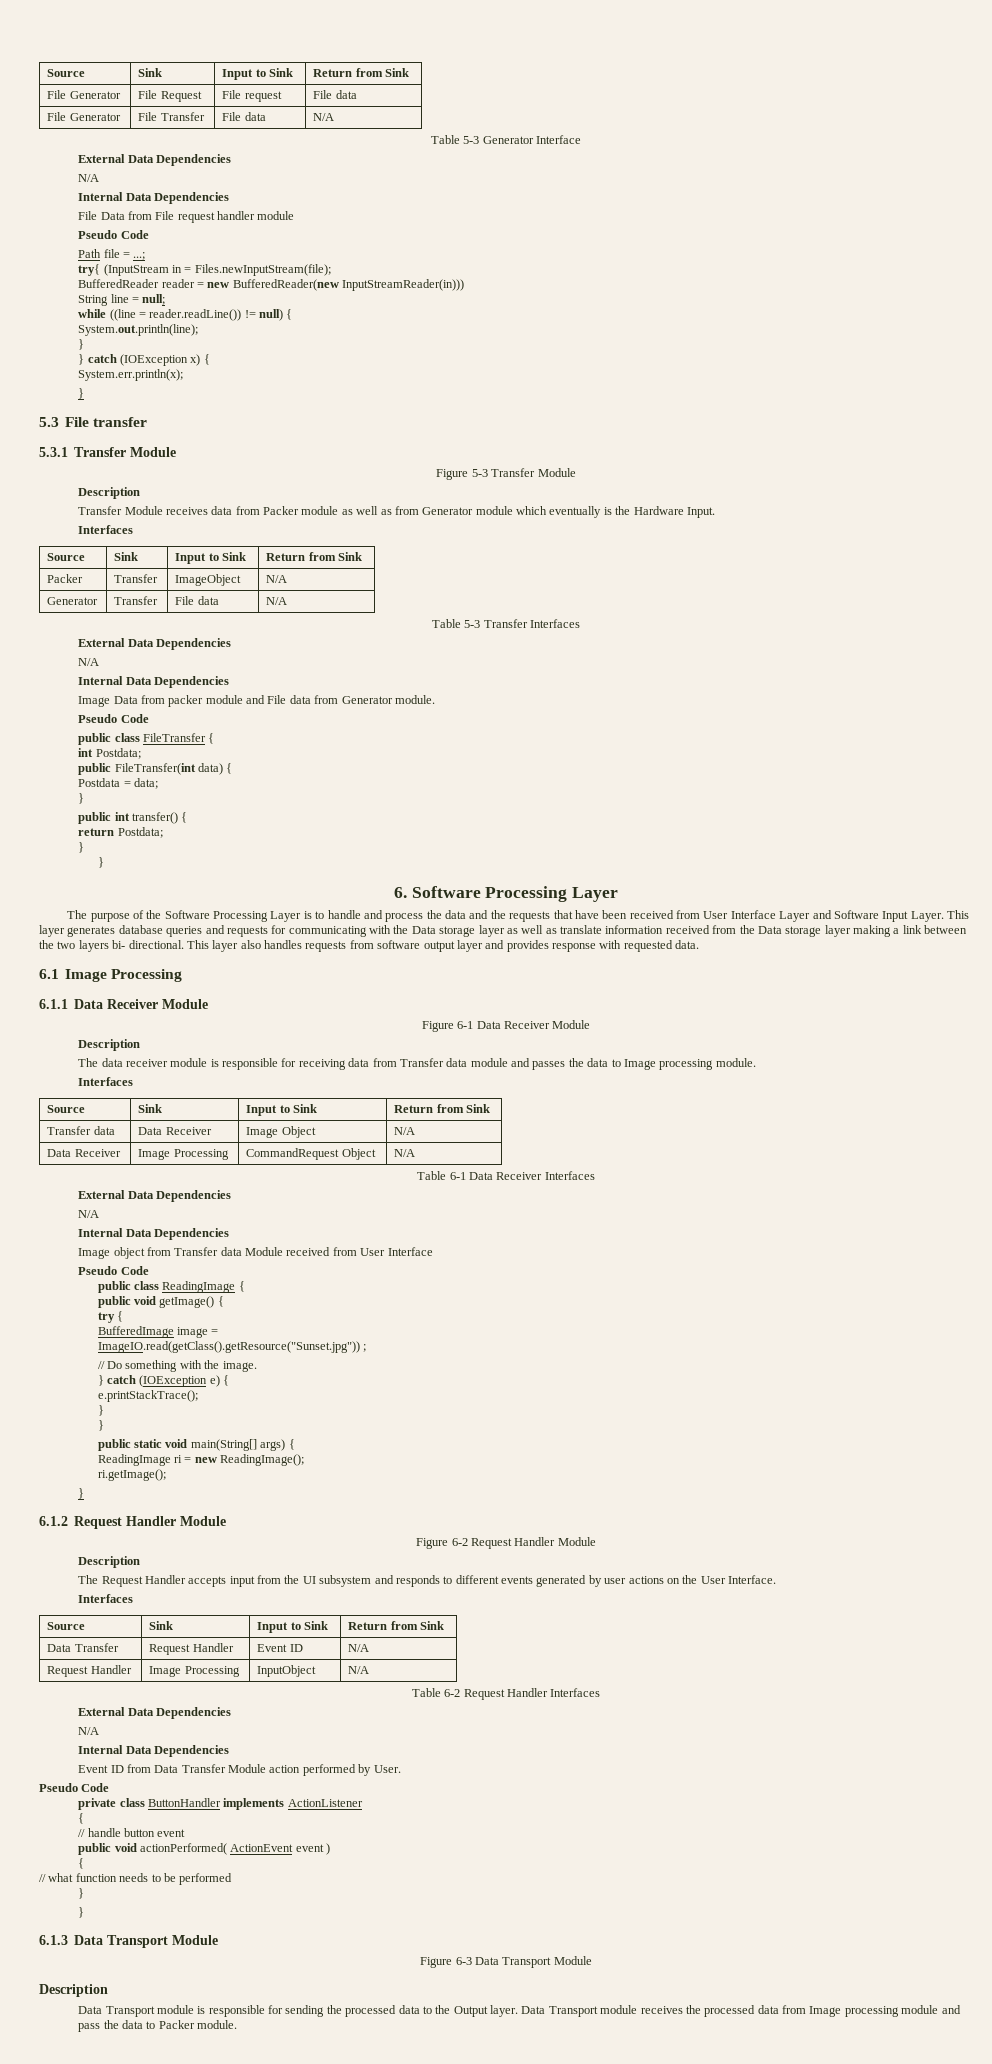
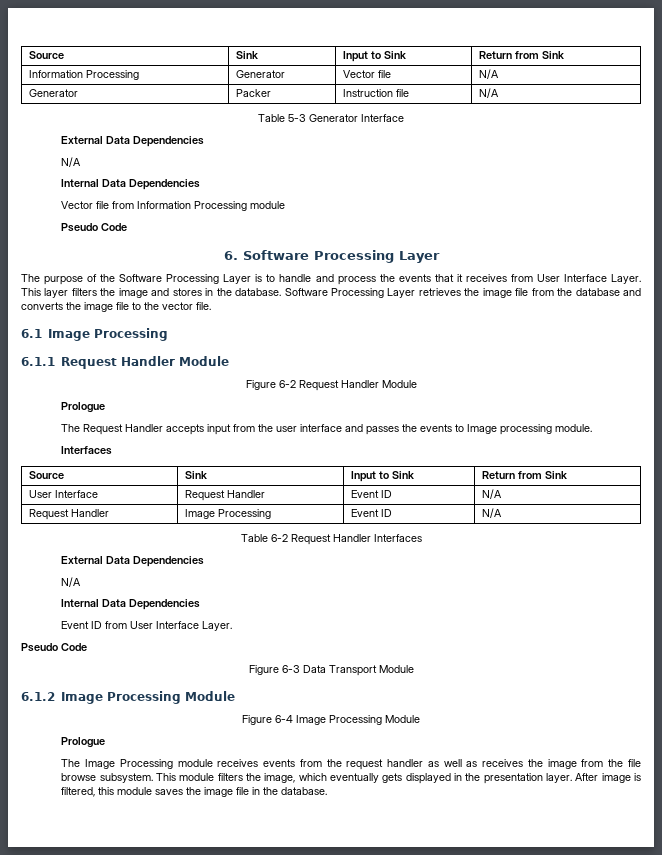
[47,69,86,77] [138,68,163,77] [222,68,294,80] [313,68,410,77] [47,90,121,99] [138,90,202,102] [222,90,282,102] [313,90,357,99] [47,112,121,121] [138,112,205,121] [222,112,266,121] Source | Sink | Input to Sink | Return from Sink // File Generator | File Request | File request | File data // File Generator | File Transfer | File data -> [28,51,64,59] [235,51,258,59] [342,51,406,62] [478,51,564,59] [28,70,139,80] [235,70,285,78] [342,70,391,78] [478,69,499,79] [28,89,78,97] [235,89,271,97] [342,89,409,97] Source | Sink | Input to Sink | Return from Sink // Information Processing | Generator | Vector file | N/A // Generator | Packer | Instruction file
[78,211,295,223] [78,230,149,239] [78,249,146,260] [78,264,331,276] [78,279,465,291] [78,294,166,306] [78,309,293,321] [78,324,199,336] [78,339,85,350] [78,354,210,366] [78,369,184,381] [78,388,85,399] [39,417,148,427] [39,447,177,457] [436,468,576,480] [78,487,141,499] [78,506,715,518] [78,525,134,534] [47,553,86,561] [114,552,139,561] [175,552,247,564] [266,552,363,561] [47,574,84,583] [114,574,159,583] [175,574,242,586] [266,575,288,583] [47,597,99,605] [114,596,159,605] [175,596,219,605] [266,597,288,605] [431,619,581,628] [78,638,231,650] [78,658,100,666] [78,676,229,688] [78,695,435,707] [78,714,149,723] [78,733,215,745] [78,748,141,759] [78,763,233,775] [78,778,158,789] [78,793,85,804] [78,812,188,824] [78,827,163,838] [78,842,85,853] [97,857,104,868] File Data from File request handler module // Pseudo Code // Path file = ...; // try{ (InputStream in = Files.newInputStream(file); // BufferedReader reader = new BufferedReader(new InputStreamReader(in))) // String line = null; // while ((line = reader.readLine()) != null) { // System.out.println(line); // } // } catch (IOException x) { // System.err.println(x); // } // 5.3 File transfer // 5.3.1 Transfer Module // Figure 5-3 Transfer Module // Description // Transfer Module receives data from Packer module as well as from Generator module which eventually is the Hardware Input. // Interfaces // Source | Sink | Input to Sink | Return from Sink // Packer | Transfer | ImageObject | N/A // Generator | Transfer | File data | N/A // Table 5-3 Transfer Interfaces // External Data Dependencies // N/A // Internal Data Dependencies // Image Data from packer module and File data from Generator module. // Pseudo Code // public class FileTransfer { // int Postdata; // public FileTransfer(int data) { // Postdata = data; // } // public int transfer() { // return Postdata; // } // } -> [61,201,286,211] [61,223,128,232] Vector file from Information Processing module // Pseudo Code
[445,910,970,922] [39,925,968,937] [39,940,700,952] data and the requests that have been received from User Interface Layer and Software Input Layer. This layer generates database queries and requests for communicating with the Data storage layer as well as translate information received from the Data storage layer making a link between the two layers bi- directional. This layer also handles requests from software output layer and provides response with requested data. -> [398,274,641,284] [21,288,641,298] [21,302,211,312] events that it receives from User Interface Layer. This layer filters the image and stores in the database. Software Processing Layer retrieves the image file from the database and converts the image file to the vector file.
[74,999,209,1009] [421,1020,591,1032] [78,1039,141,1051] [78,1058,508,1070] Data Receiver Module // Figure 6-1 Data Receiver Module // Description // The data receiver module is responsible for receiving data from Transfer data module -> [60,356,229,369] [245,380,417,391] [61,402,106,413] [61,424,343,435] Request Handler Module // Figure 6-2 Request Handler Module // Prologue // The Request Handler accepts input from the user interface
[587,1058,609,1067] data -> [420,424,453,432] events
[47,1126,115,1135] [138,1127,212,1135] [246,1126,316,1138] [394,1127,416,1135] [47,1149,121,1157] [138,1149,229,1160] [246,1148,376,1160] [394,1149,416,1157] [417,1171,595,1180] [78,1190,231,1202] [78,1210,100,1218] [78,1228,229,1240] [78,1247,433,1259] [78,1266,149,1275] [97,1281,245,1293] [97,1296,224,1308] [97,1311,124,1323] [97,1326,219,1338] [97,1341,367,1353] [97,1360,257,1372] [97,1375,230,1387] [97,1390,198,1402] [97,1405,104,1416] [97,1420,104,1431] [97,1439,295,1451] [97,1454,305,1466] [97,1469,166,1481] [78,1488,85,1499] [39,1516,227,1529] [416,1537,596,1549] [78,1556,141,1568] [78,1575,777,1587] [78,1594,134,1603] [47,1622,86,1630] [149,1621,174,1630] [257,1621,329,1633] [348,1621,445,1630] [47,1643,119,1652] Transfer data | Data Receiver | Image Object | N/A // Data Receiver | Image Processing | CommandRequest Object | N/A // Table 6-1 Data Receiver Interfaces // External Data Dependencies // N/A // Internal Data Dependencies // Image object from Transfer data Module received from User Interface // Pseudo Code // public class ReadingImage { // public void getImage() { // try { // BufferedImage image = // ImageIO.read(getClass().getResource("Sunset.jpg")) ; // // Do something with the image. // } catch (IOException e) { // e.printStackTrace(); // } // } // public static void main(String[] args) { // ReadingImage ri = new ReadingImage(); // ri.getImage(); // } // 6.1.2 Request Handler Module // Figure 6-2 Request Handler Module // Description // The Request Handler accepts input from the UI subsystem and responds to different events generated by user actions on the User Interface. // Interfaces // Source | Sink | Input to Sink | Return from Sink // Data Transfer -> [28,490,98,498] User Interface
[257,1665,317,1677] InputObject -> [350,509,392,517] Event ID
[154,1764,401,1776] [39,1783,110,1792] [78,1798,363,1810] [78,1813,85,1824] [78,1828,186,1837] [78,1843,331,1855] [78,1858,85,1869] [39,1873,233,1885] [78,1888,85,1899] [78,1907,85,1918] [39,1935,219,1948] Data Transfer Module action performed by User. // Pseudo Code // private class ButtonHandler implements ActionListener // { // // handle button event // public void actionPerformed( ActionEvent event ) // { // // what function needs to be performed // } // } // 6.1.3 Data Transport Module -> [130,621,233,631] [21,643,87,652] User Interface Layer. // Pseudo Code
[39,1984,108,1997] [78,2005,961,2017] [78,2020,238,2032] Description // Data Transport module is responsible for sending the processed data to the Output layer. Data Transport module receives the processed data from Image processing module and pass the data to Packer module. -> [21,691,235,704] [242,715,420,725] [61,737,106,748] [61,759,642,770] [61,773,641,784] [61,787,328,797] 6.1.2 Image Processing Module // Figure 6-4 Image Processing Module // Prologue // The Image Processing module receives events from the request handler as well as receives the image from the file browse subsystem. This module filters the image, which eventually gets displayed in the presentation layer. After image is filtered, this module saves the image file in the database.

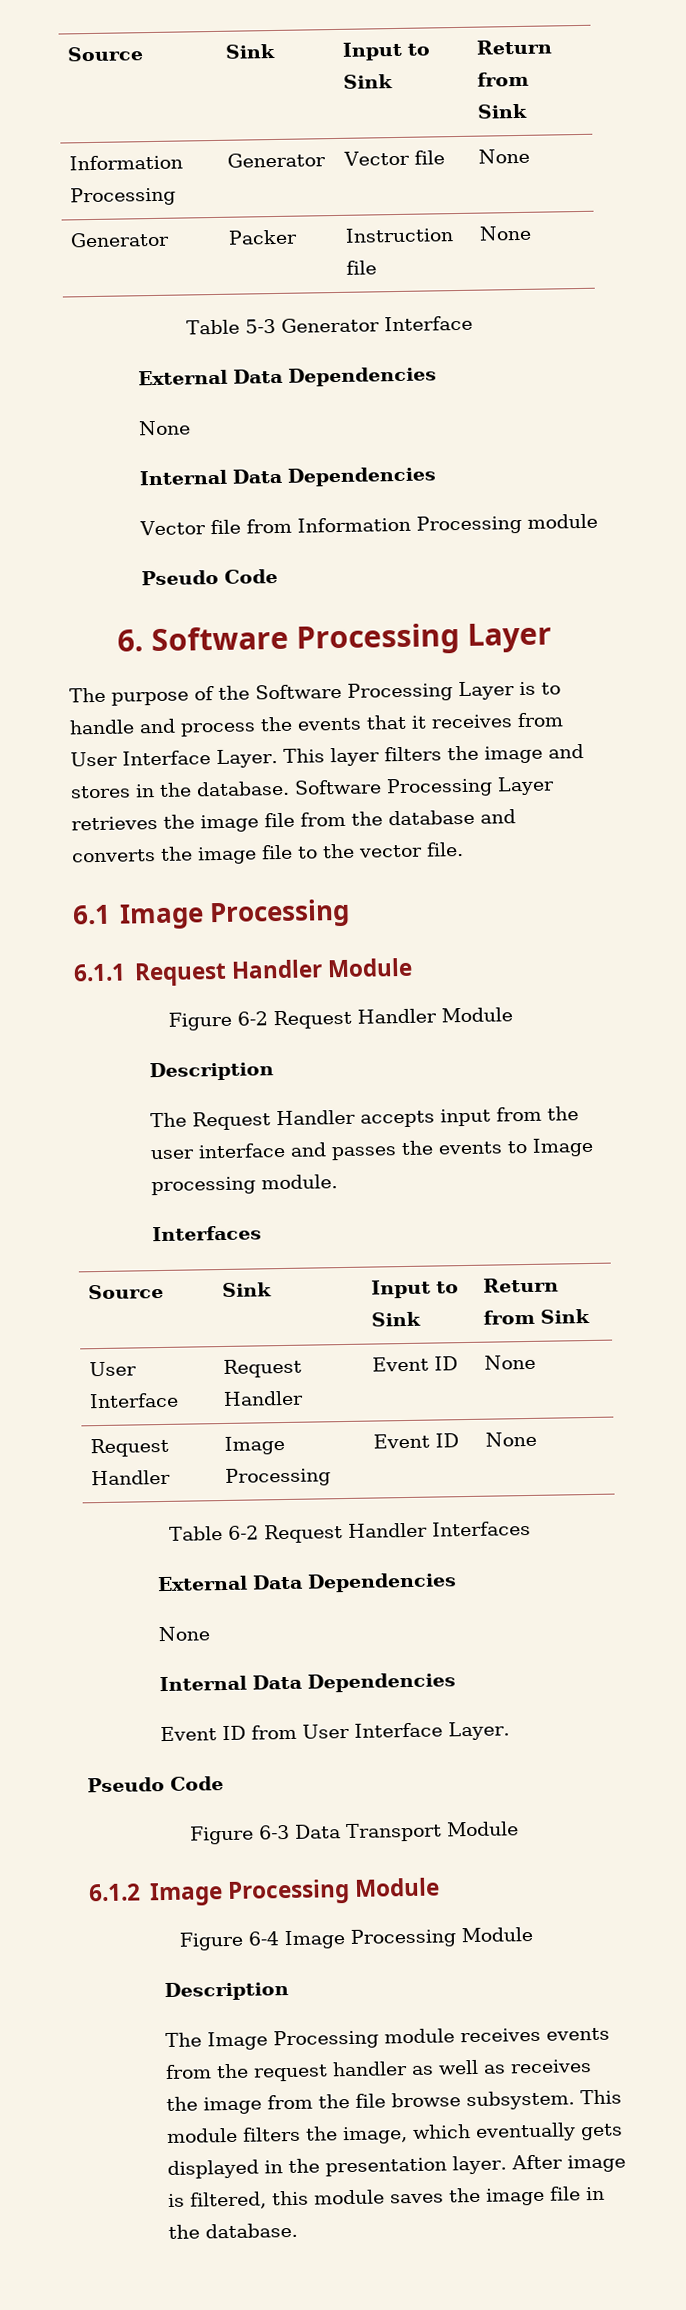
[478,69,499,79] | N/A -> [478,148,531,164] | None
[478,88,499,98] | N/A -> [479,225,533,241] | None
[61,157,82,167] // N/A -> [137,420,191,436] // None
[61,402,106,413] Prologue -> [148,1061,274,1082] Description
[481,489,502,499] | N/A -> [484,1354,537,1370] | None
[481,508,502,518] | N/A -> [485,1431,538,1447] | None
[61,577,82,587] // N/A -> [157,1626,210,1642] // None
[61,737,106,748] Prologue -> [163,1981,289,2002] Description

